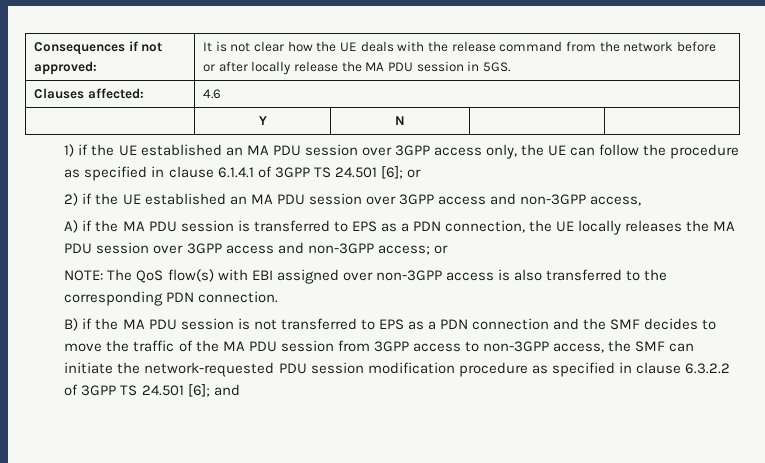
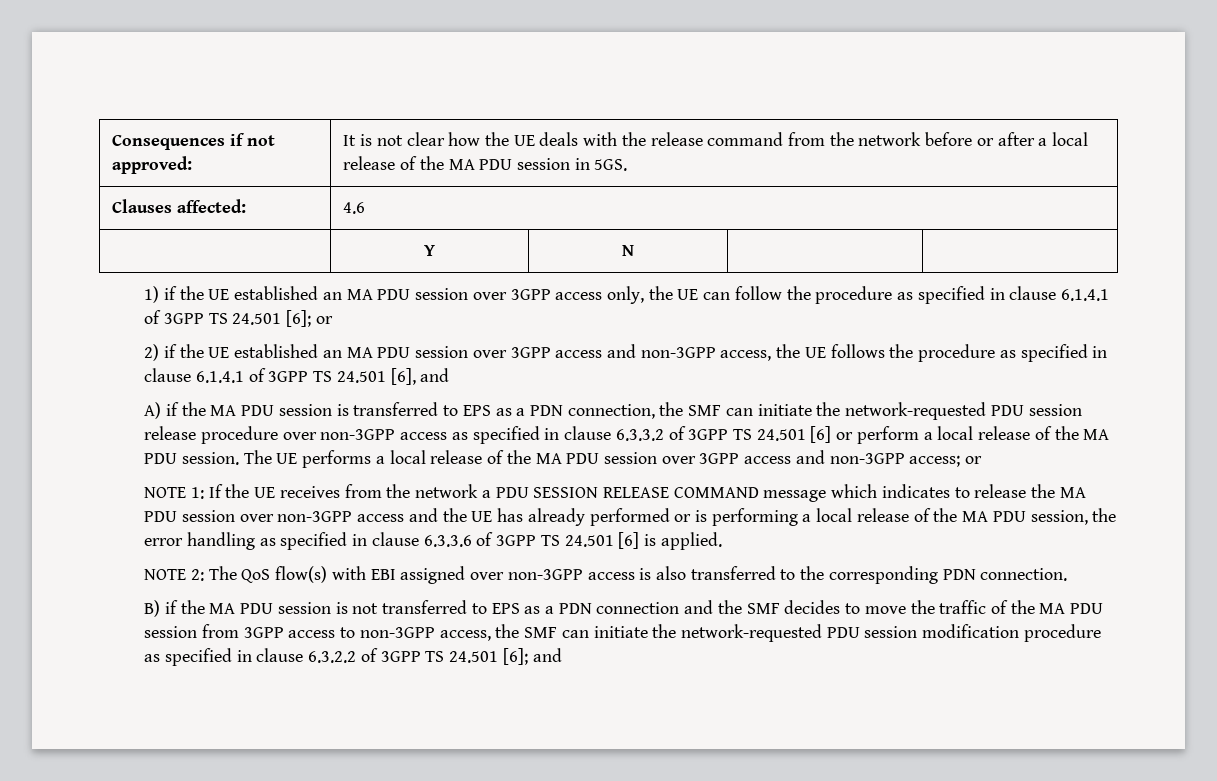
[251,61,339,75] locally release -> [1038,132,1089,146] [343,156,418,170] a local release of
(642, 201) none -> [776,344,1108,362] [144,368,450,385] the UE follows the procedure as specified in clause 6.1.4.1 of 3GPP TS 24.501 [6], and
[556,220,683,235] UE locally releases -> [688,402,1082,420] [144,426,1110,444] [144,450,505,468] SMF can initiate the network-requested PDU session release procedure over non-3GPP access as specified in clause 6.3.3.2 of 3GPP TS 24.501 [6] or perform a local release of the MA PDU session. The UE performs a local release of
[64,270,104,281] NOTE: -> [144,484,1086,502] [144,508,1117,526] [144,532,722,550] [144,569,205,581] NOTE 1: If the UE receives from the network a PDU SESSION RELEASE COMMAND message which indicates to release the MA PDU session over non-3GPP access and the UE has already performed or is performing a local release of the MA PDU session, the error handling as specified in clause 6.3.3.6 of 3GPP TS 24.501 [6] is applied. // NOTE 2:

